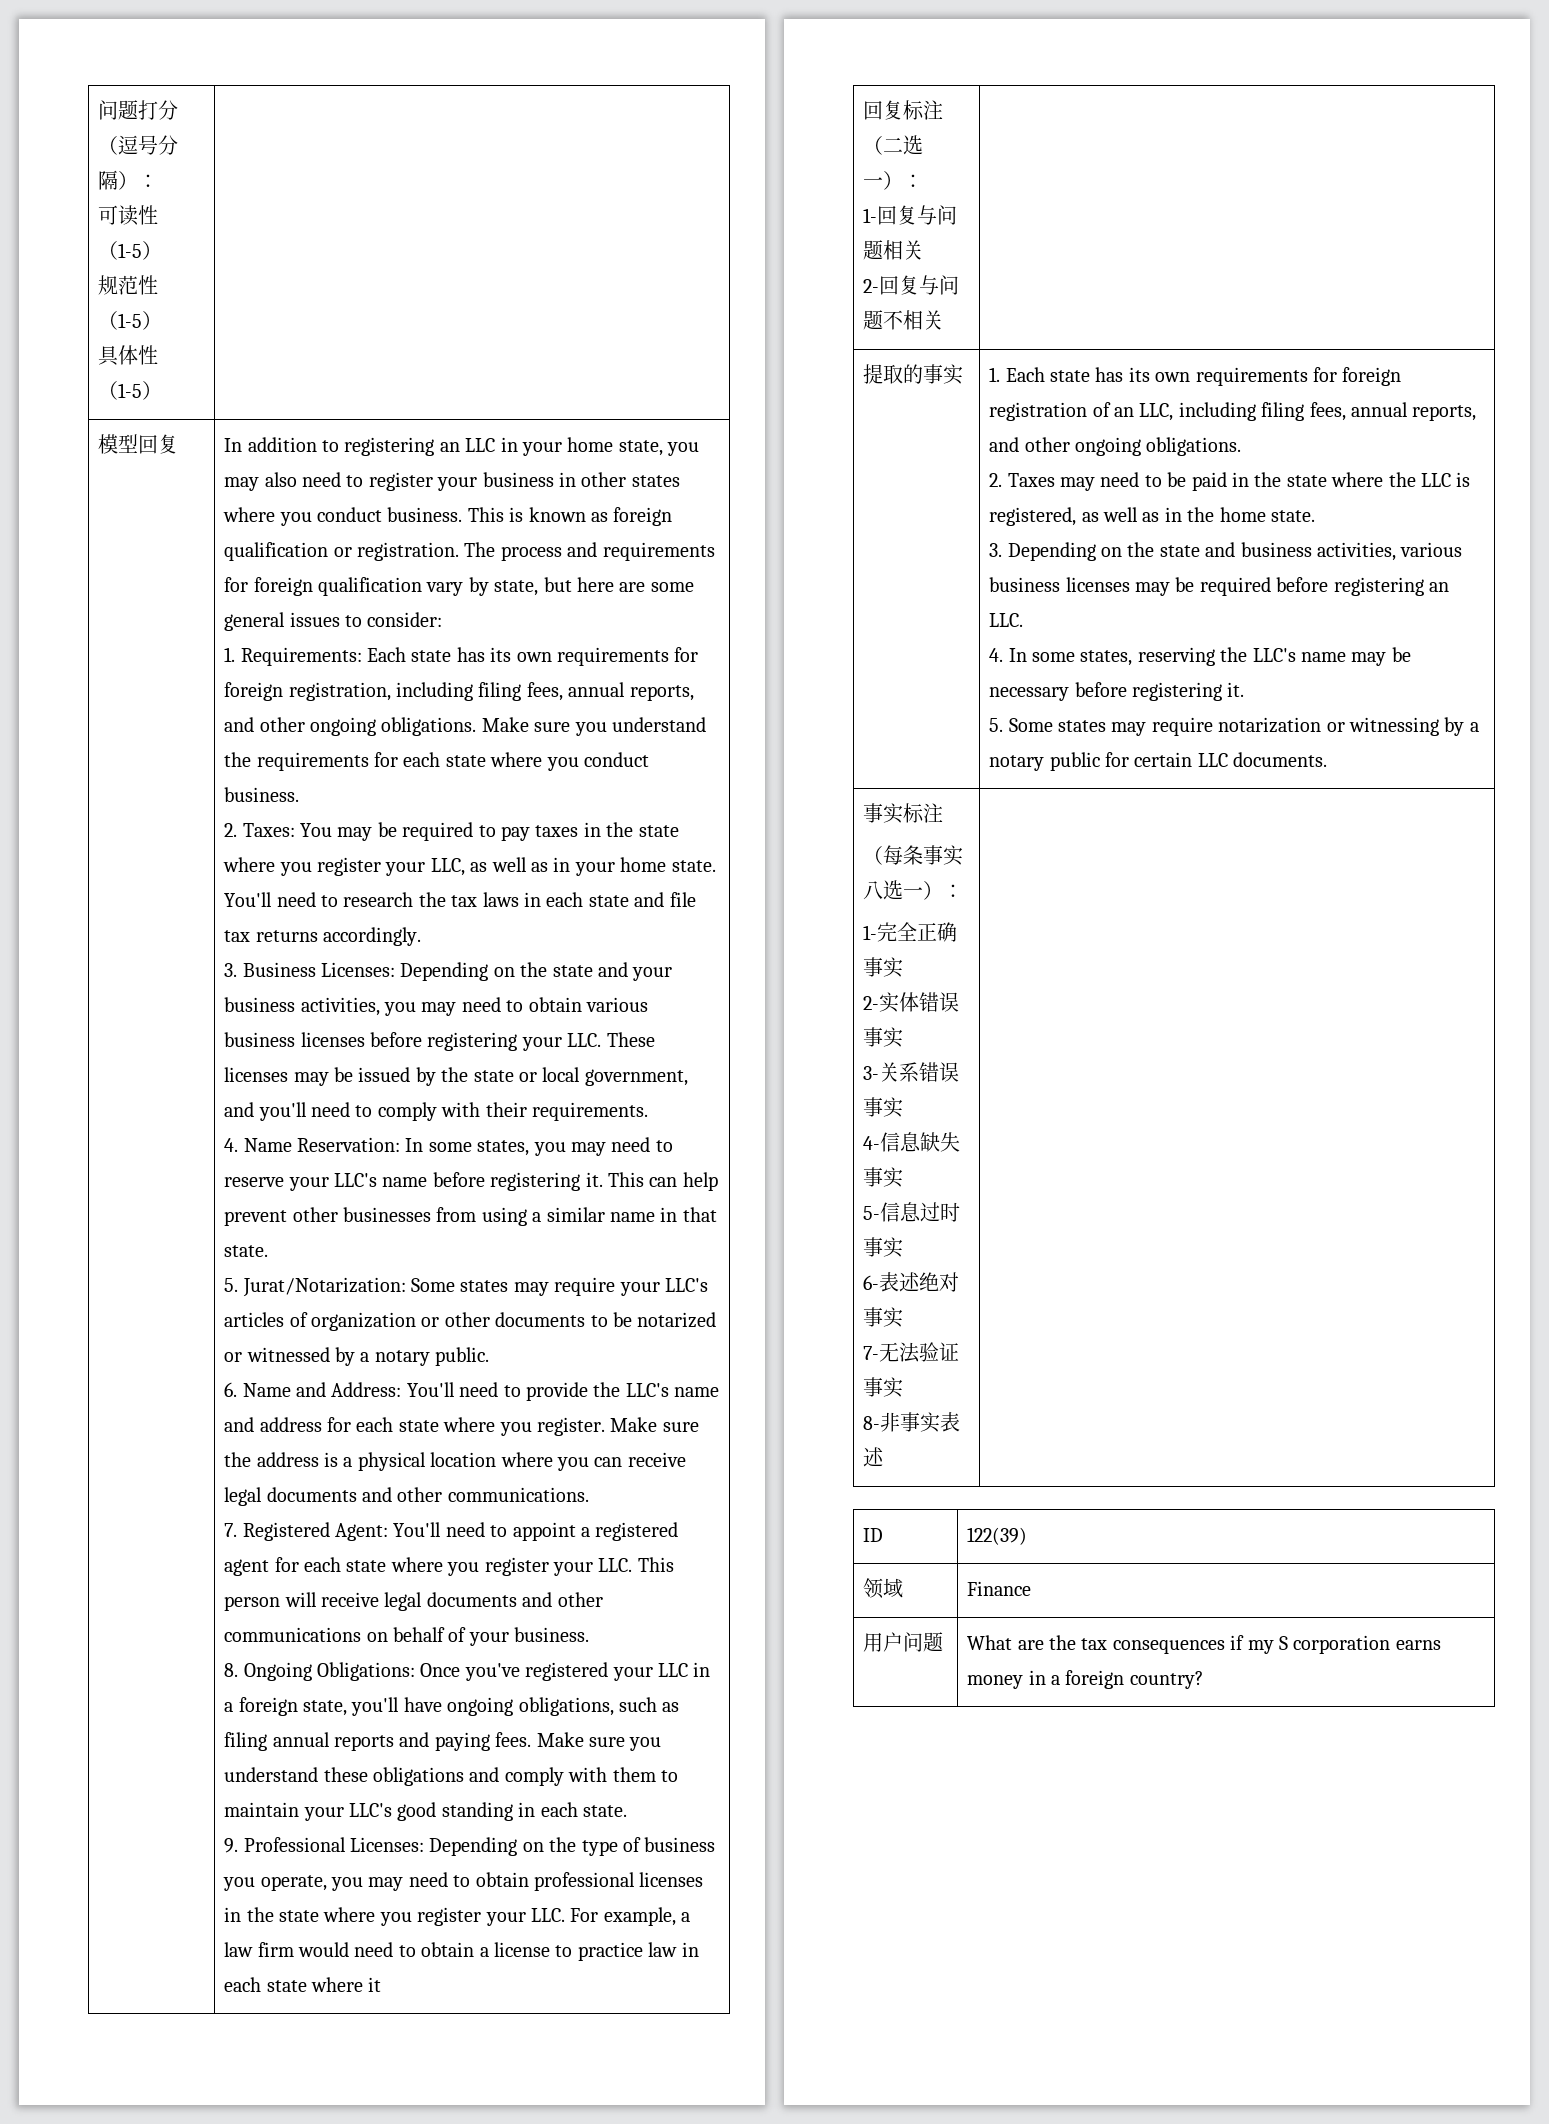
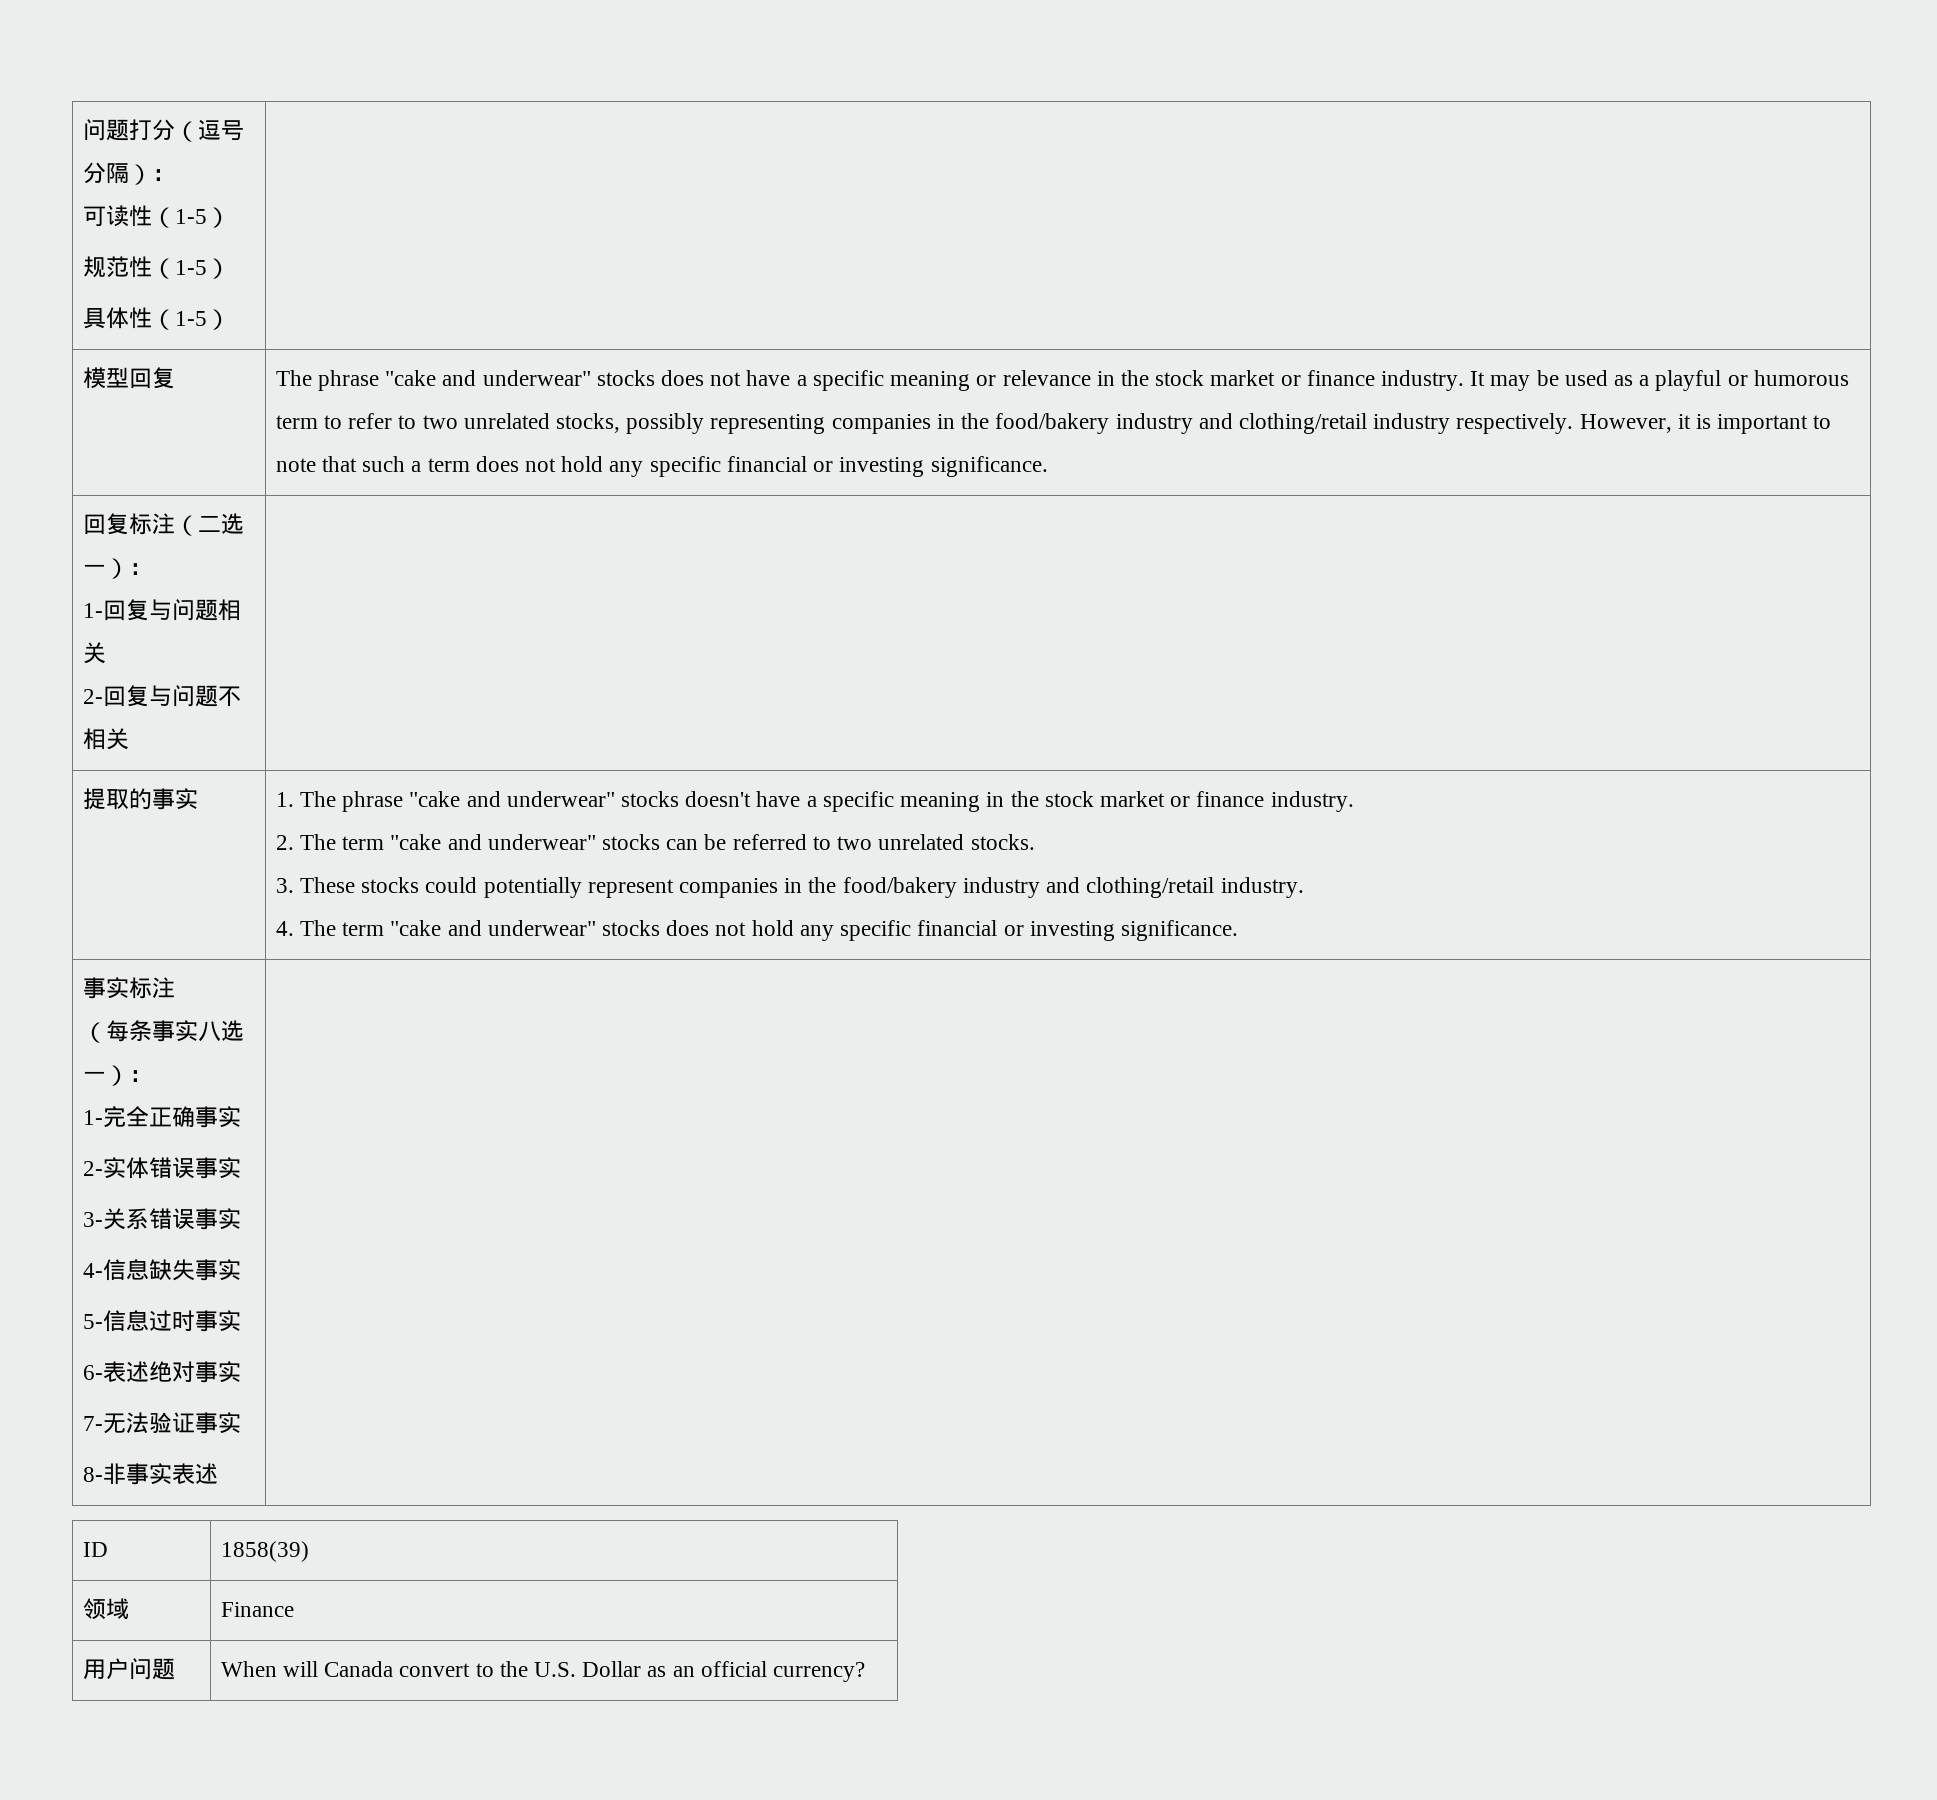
[224,437,700,456] [224,472,680,491] [223,507,673,526] [224,542,715,561] [224,577,694,596] [224,612,443,631] [224,647,699,666] [224,682,694,701] [224,717,706,736] [224,752,649,771] [224,787,300,802] [224,822,679,841] [223,857,716,876] [224,892,696,907] [224,927,421,946] [224,962,673,981] [224,997,648,1016] [224,1032,655,1051] [224,1067,688,1086] [224,1102,648,1121] [224,1137,673,1156] [224,1172,718,1191] [224,1207,717,1226] [224,1245,269,1257] [224,1277,708,1297] [224,1312,717,1331] [224,1347,490,1366] [224,1382,720,1401] [224,1417,699,1436] [224,1452,686,1471] [224,1487,589,1506] [224,1522,679,1541] [224,1557,674,1576] [224,1592,603,1611] [224,1627,590,1646] [224,1662,711,1681] [224,1697,680,1716] [224,1732,662,1751] [224,1767,678,1786] [224,1802,627,1821] [224,1837,716,1856] [223,1872,704,1891] [224,1907,691,1926] [224,1942,699,1961] [224,1977,382,1992] In addition to registering an LLC in your home state, you may also need to register your business in other states where you conduct business. This is known as foreign qualification or registration. The process and requirements for foreign qualification vary by state, but here are some general issues to consider: // 1. Requirements: Each state has its own requirements for foreign registration, including filing fees, annual reports, and other ongoing obligations. Make sure you understand the requirements for each state where you conduct business. // 2. Taxes: You may be required to pay taxes in the state where you register your LLC, as well as in your home state. You'll need to research the tax laws in each state and file tax returns accordingly. // 3. Business Licenses: Depending on the state and your business activities, you may need to obtain various business licenses before registering your LLC. These licenses may be issued by the state or local government, and you'll need to comply with their requirements. // 4. Name Reservation: In some states, you may need to reserve your LLC's name before registering it. This can help prevent other businesses from using a similar name in that state. // 5. Jurat/Notarization: Some states may require your LLC's articles of organization or other documents to be notarized or witnessed by a notary public. // 6. Name and Address: You'll need to provide the LLC's name and address for each state where you register. Make sure the address is a physical location where you can receive legal documents and other communications. // 7. Registered Agent: You'll need to appoint a registered agent for each state where you register your LLC. This person will receive legal documents and other communications on behalf of your business. // 8. Ongoing Obligations: Once you've registered your LLC in a foreign state, you'll have ongoing obligations, such as filing annual reports and paying fees. Make sure you understand these obligations and comply with them to maintain your LLC's good standing in each state. // 9. Professional Licenses: Depending on the type of business you operate, you may need to obtain professional licenses in the state where you register your LLC. For example, a law firm would need to obtain a license to practice law in each state where it -> [275,370,1849,391] [275,413,1832,434] [275,456,1048,477] The phrase "cake and underwear" stocks does not have a specific meaning or relevance in the stock market or finance industry. It may be used as a playful or humorous term to refer to two unrelated stocks, possibly representing companies in the food/bakery industry and clothing/retail industry respectively. However, it is important to note that such a term does not hold any specific financial or investing significance.
[1005,367,1402,386] [989,402,1477,421] [989,437,1242,456] [989,472,1471,491] [989,507,1315,526] [989,542,1463,561] [989,577,1449,596] [989,613,1024,627] [989,647,1411,666] [989,682,1245,701] [989,717,1479,736] [989,752,1328,771] Each state has its own requirements for foreign registration of an LLC, including filing fees, annual reports, and other ongoing obligations. // 2. Taxes may need to be paid in the state where the LLC is registered, as well as in the home state. // 3. Depending on the state and business activities, various business licenses may be required before registering an LLC. // 4. In some states, reserving the LLC's name may be necessary before registering it. // 5. Some states may require notarization or witnessing by a notary public for certain LLC documents. -> [299,791,1354,812] [275,834,1035,850] [275,877,1304,898] [275,920,1238,941] The phrase "cake and underwear" stocks doesn't have a specific meaning in the stock market or finance industry. // 2. The term "cake and underwear" stocks can be referred to two unrelated stocks. // 3. These stocks could potentially represent companies in the food/bakery industry and clothing/retail industry. // 4. The term "cake and underwear" stocks does not hold any specific financial or investing significance.
[967,1527,1028,1545] 122(39) -> [220,1541,309,1562] 1858(39)
[967,1635,1441,1654] [967,1670,1203,1689] What are the tax consequences if my S corporation earns money in a foreign country? -> [220,1661,866,1682] When will Canada convert to the U.S. Dollar as an official currency?

